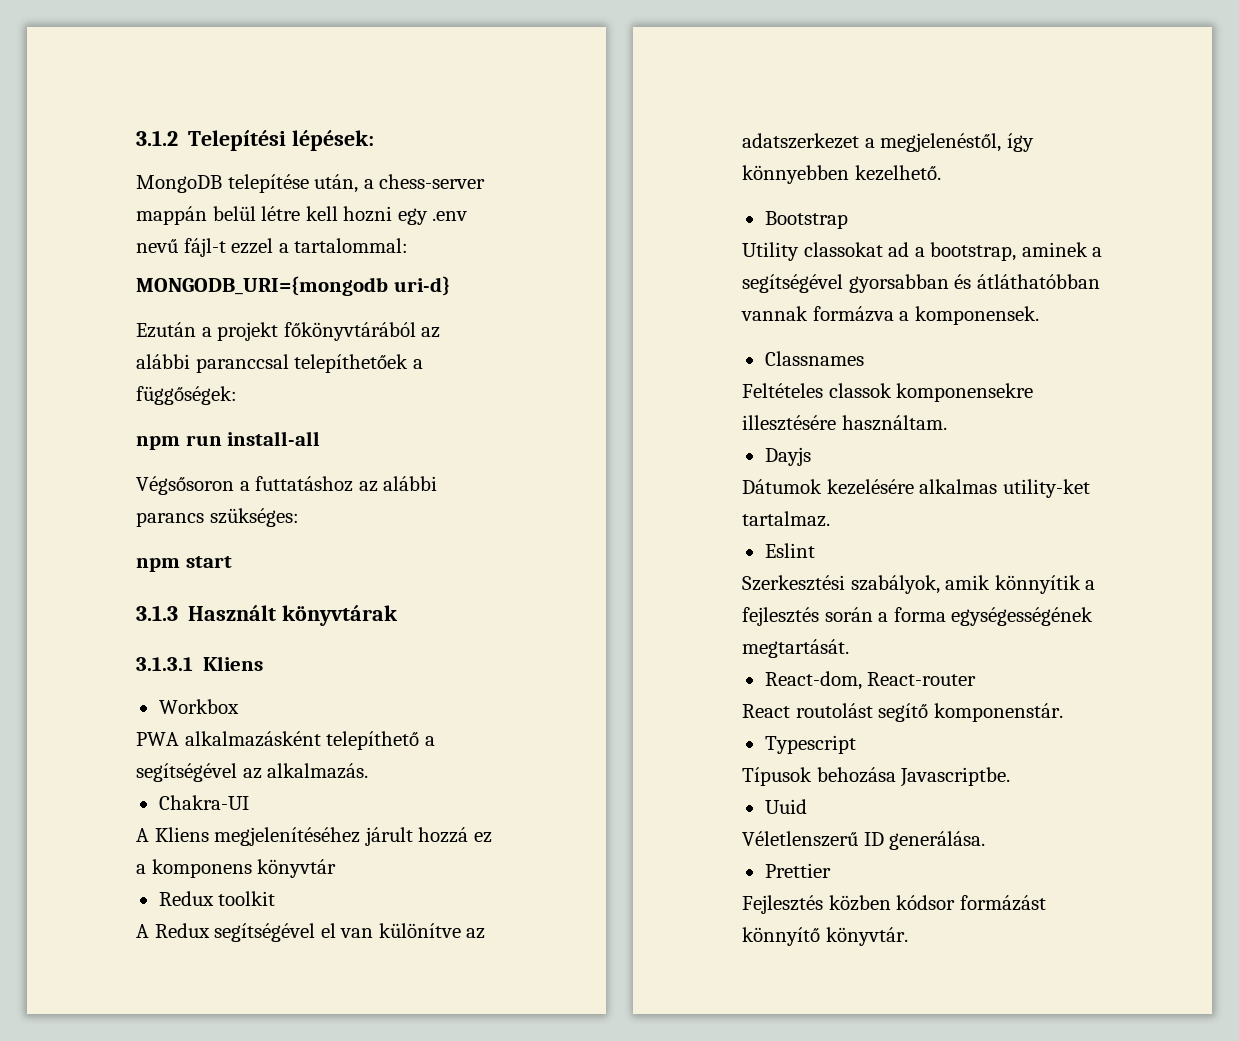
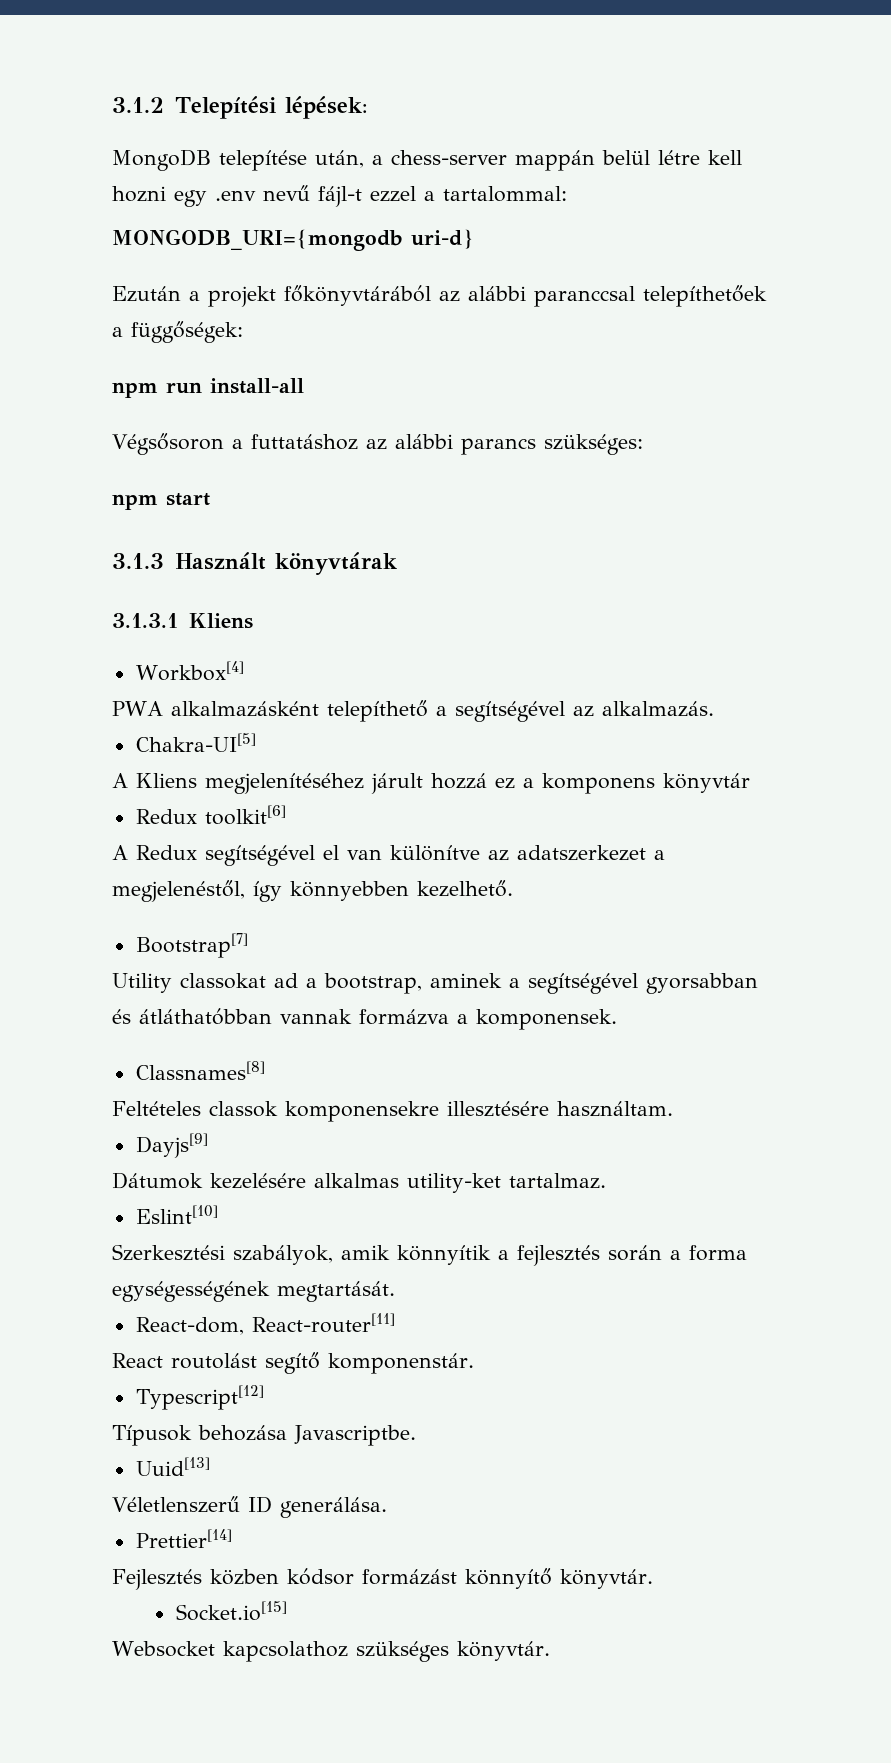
[158,699,239,714] Workbox -> [135,661,244,681] Workbox[4]
[158,795,249,810] Chakra-UI -> [135,733,256,752] Chakra-UI[5]
[218,891,276,906] toolkit -> [204,805,286,825] toolkit[6]
[764,211,848,229] Bootstrap -> [135,933,248,958] Bootstrap[7]
[764,351,864,366] Classnames -> [135,1061,265,1080] Classnames[8]
[764,447,811,466] Dayjs -> [135,1133,208,1158] Dayjs[9]
[764,543,815,558] Eslint -> [135,1205,218,1224] Eslint[10]
[867,672,977,686] React-router -> [251,1313,395,1333] React-router[11]
[764,735,856,754] Typescript -> [135,1385,264,1410] Typescript[12]
[764,799,807,814] Uuid -> [135,1457,210,1476] Uuid[13]
[764,863,831,878] Prettier -> [135,1529,232,1548] Prettier[14]
(908, 936) none -> [175,1601,287,1621] [112,1641,550,1662] // Socket.io[15] // Websocket kapcsolathoz szükséges könyvtár.

